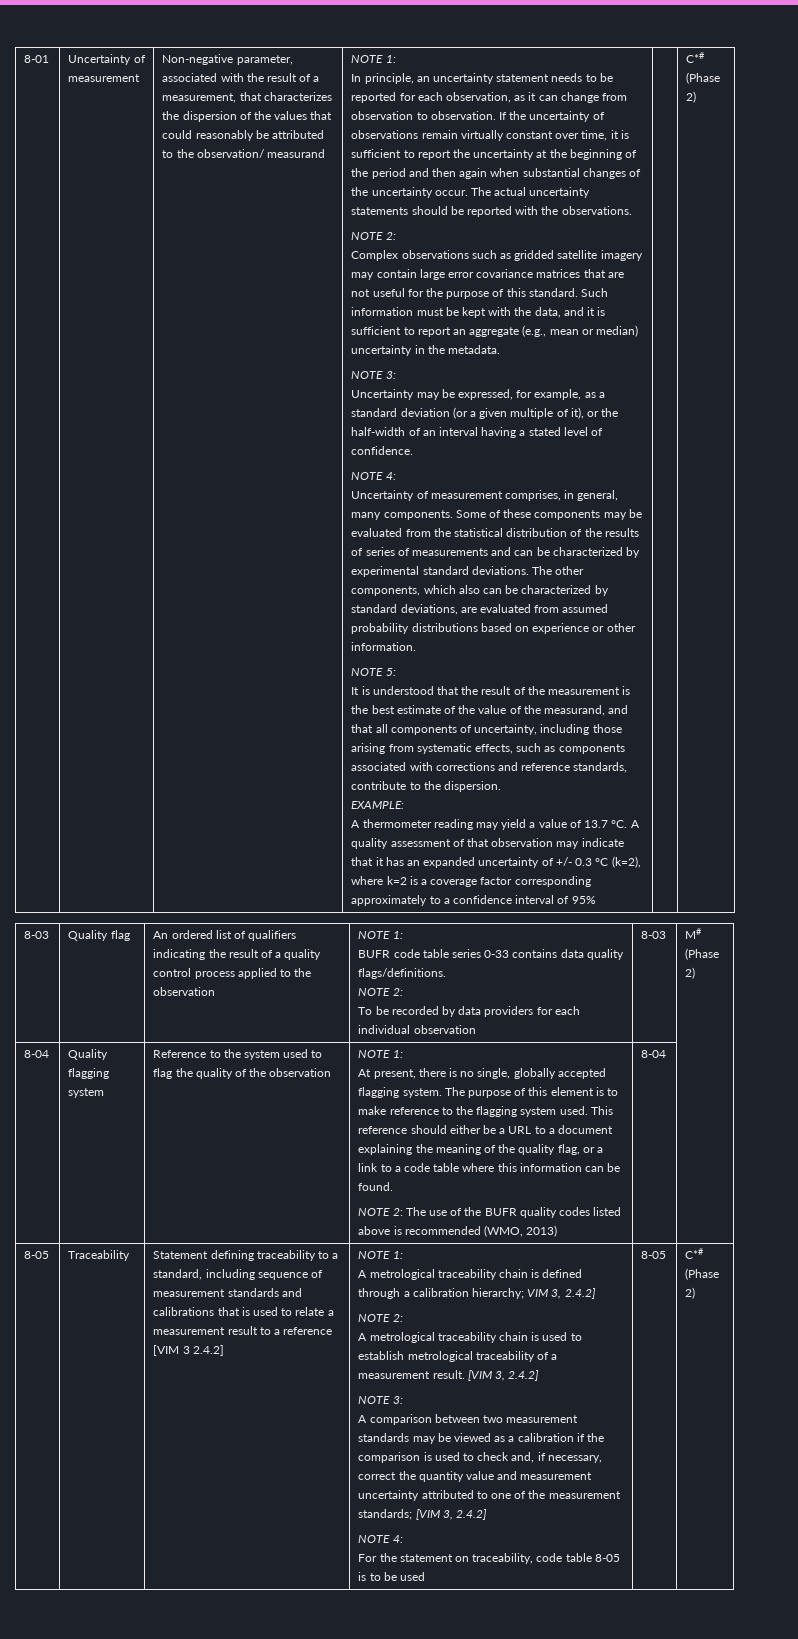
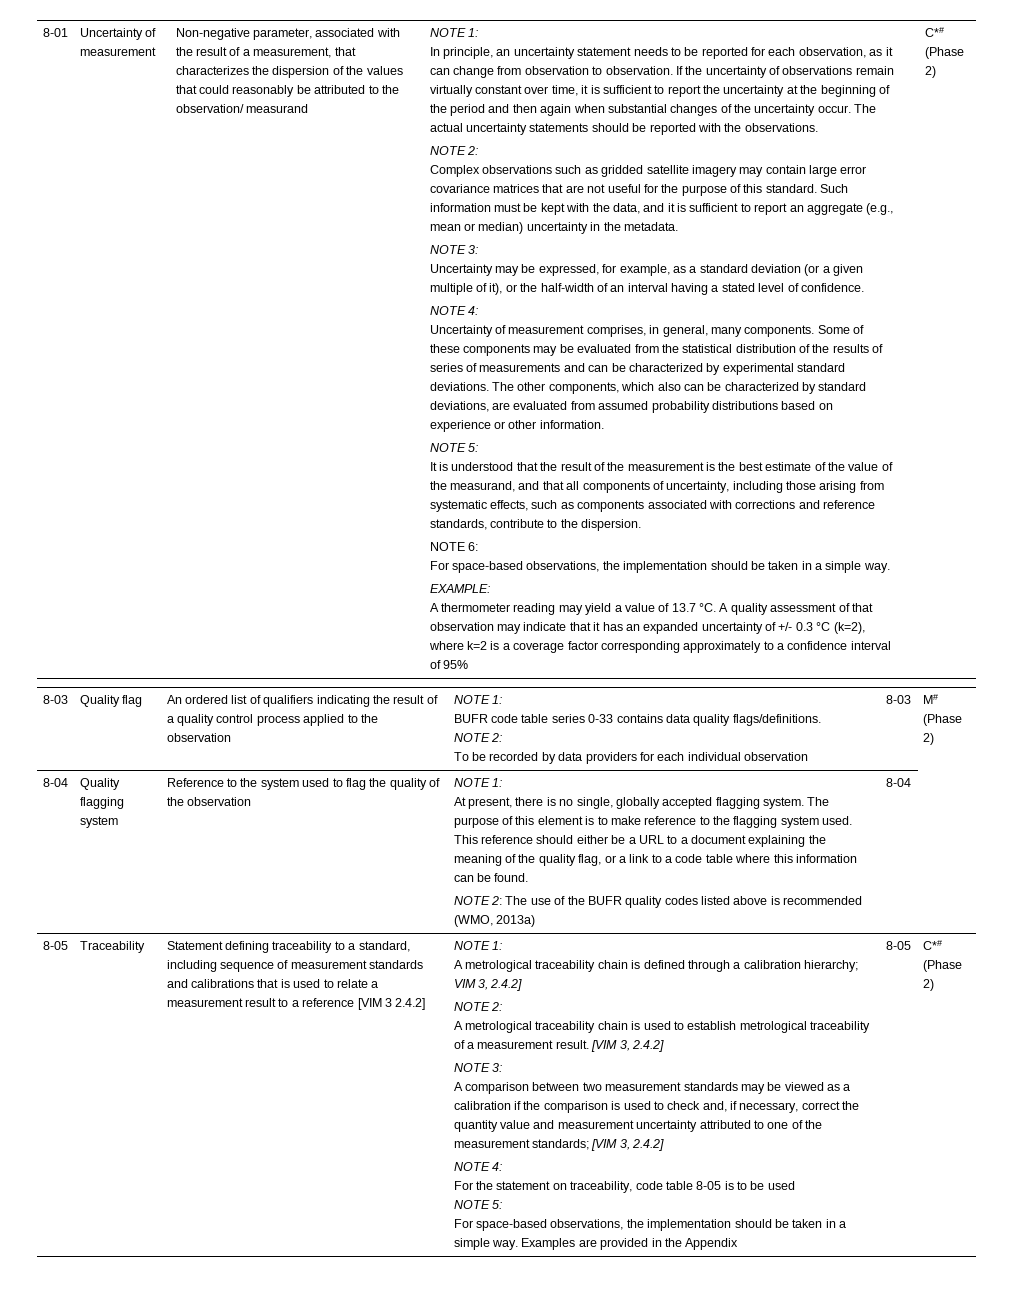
(501, 786) none -> [429,542,479,551] [429,561,890,573] // NOTE 6: // For space-based observations, the implementation should be taken in a simple way.
[526,1225,558,1237] 2013) -> [496,915,536,927] 2013a)
(425, 1576) none -> [453,1200,503,1209] [453,1219,847,1231] [453,1238,739,1250] // NOTE 5: // For space-based observations, the implementation should be taken in a simple way. Examples are provided in the Appendix

